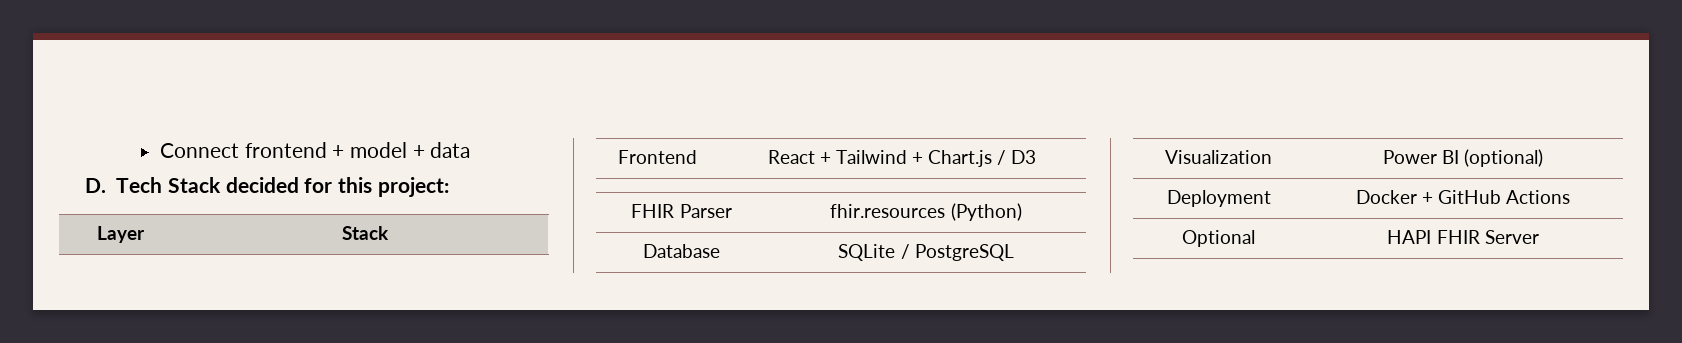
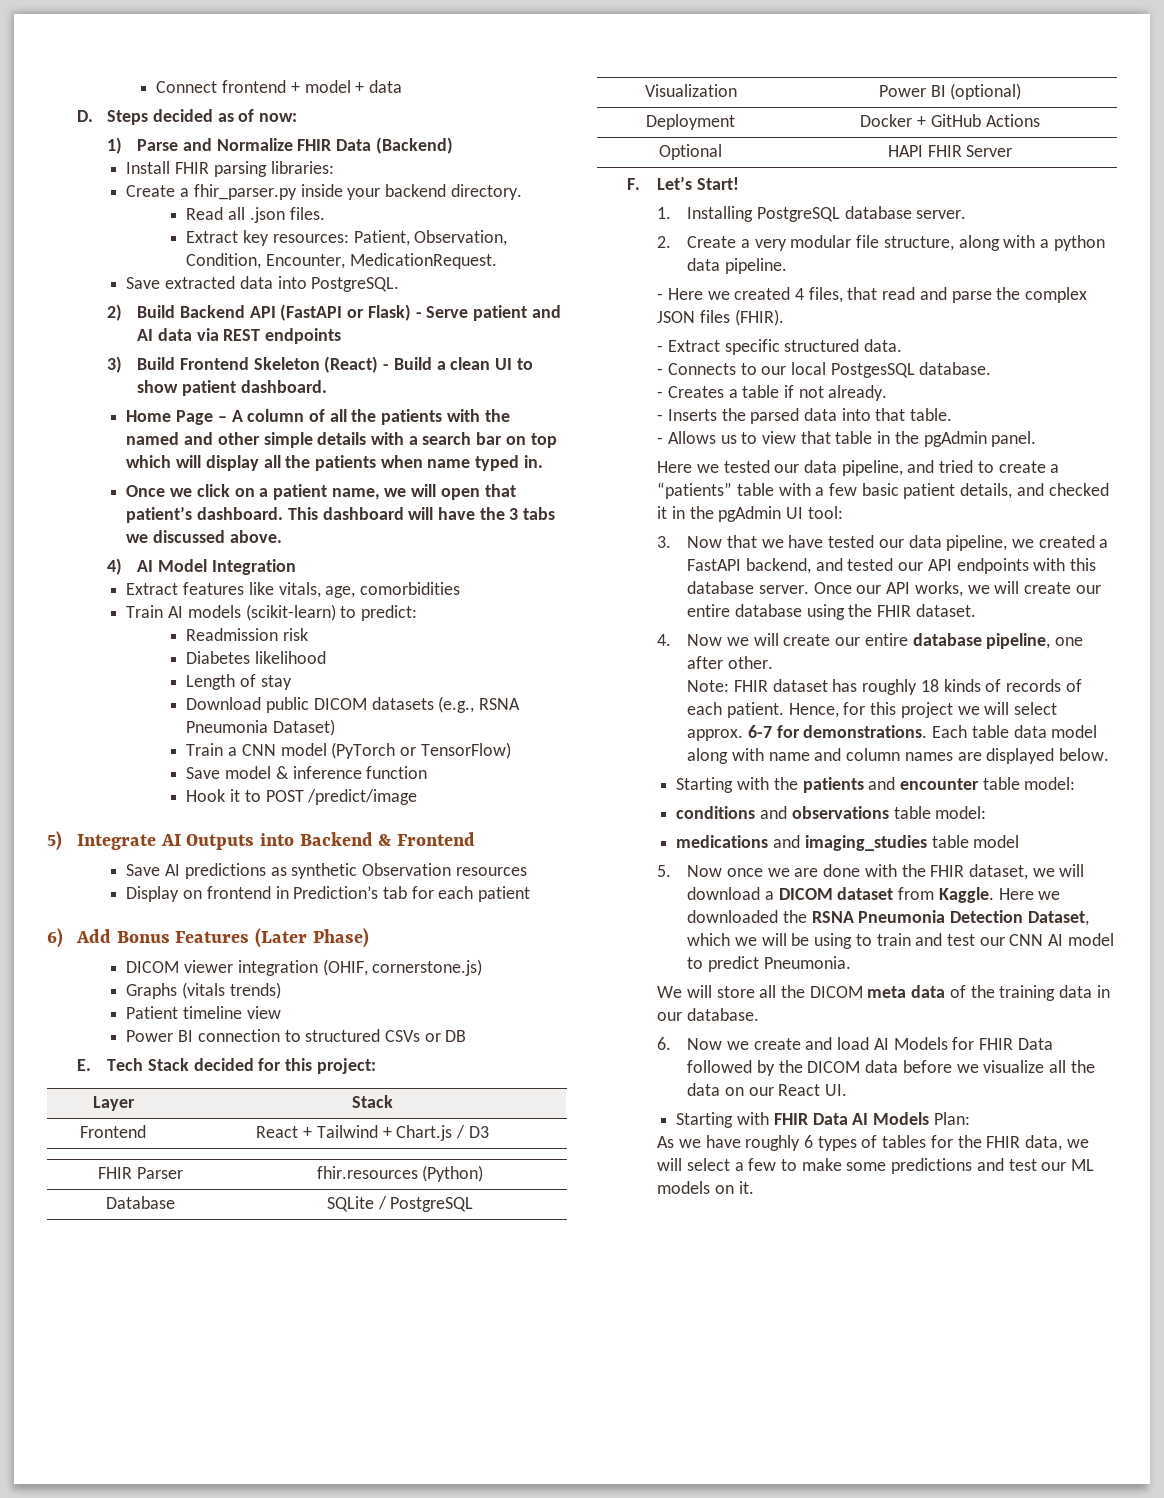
(106, 185) none -> [107,109,298,125] [107,137,453,154] [126,161,334,177] [126,184,522,200] [186,207,325,223] [186,230,508,246] [186,253,497,269] [126,276,400,292] [107,304,561,321] [137,328,342,344] [107,356,533,373] [137,380,327,396] [126,409,510,425] [126,432,557,448] [126,455,543,471] [126,484,516,500] [126,506,556,523] [126,530,282,543] [107,558,296,575] [126,582,460,598] [126,604,417,621] [186,628,309,641] [186,651,327,664] [186,674,292,690] [186,696,521,713] [186,719,336,736] [186,742,511,759] [186,766,428,779] [186,789,418,805] [47,831,476,851] [126,863,527,879] [126,886,531,902] [47,928,369,948] [126,959,483,976] [126,982,281,999] [126,1006,281,1019] [126,1029,467,1042] [77,1059,92,1071] Steps decided as of now: // 1) Parse and Normalize FHIR Data (Backend) // Install FHIR parsing libraries: // Create a fhir_parser.py inside your backend directory. // Read all .json files. // Extract key resources: Patient, Observation, Condition, Encounter, MedicationRequest. // Save extracted data into PostgreSQL. // 2) Build Backend API (FastAPI or Flask) - Serve patient and AI data via REST endpoints // 3) Build Frontend Skeleton (React) - Build a clean UI to show patient dashboard. // Home Page – A column of all the patients with the named and other simple details with a search bar on top which will display all the patients when name typed in. // Once we click on a patient name, we will open that patient’s dashboard. This dashboard will have the 3 tabs we discussed above. // 4) AI Model Integration // Extract features like vitals, age, comorbidities // Train AI models (scikit-learn) to predict: // Readmission risk // Diabetes likelihood // Length of stay // Download public DICOM datasets (e.g., RSNA Pneumonia Dataset) // Train a CNN model (PyTorch or TensorFlow) // Save model & inference function // Hook it to POST /predict/image // 5) Integrate AI Outputs into Backend & Frontend // Save AI predictions as synthetic Observation resources // Display on frontend in Prediction’s tab for each patient // 6) Add Bonus Features (Later Phase) // DICOM viewer integration (OHIF, cornerstone.js) // Graphs (vitals trends) // Patient timeline view // Power BI connection to structured CSVs or DB // E.
(1539, 237) none -> [627,176,739,190] [657,206,967,222] [657,235,1105,251] [687,258,787,274] [657,287,1088,303] [657,309,784,326] [657,339,903,355] [657,362,992,378] [657,385,888,401] [657,408,953,424] [657,431,1037,447] [657,460,1060,476] [657,482,1109,499] [657,506,843,522] [657,535,1109,551] [687,558,1096,574] [687,581,1101,597] [687,604,976,620] [657,633,1083,649] [687,656,773,669] [687,679,1082,695] [687,702,1057,718] [687,725,1098,741] [687,748,1109,764] [676,777,1076,793] [676,806,987,819] [676,835,1020,851] [657,864,1085,880] [687,887,1061,903] [687,910,1089,926] [687,933,1114,949] [687,956,851,972] [657,985,1110,1001] [657,1008,759,1021] [657,1037,1053,1050] [687,1060,1095,1076] [687,1083,848,1096] [676,1112,970,1128] [657,1135,1089,1151] [657,1158,1095,1174] [657,1181,754,1194] // F. Let’s Start! // 1. Installing PostgreSQL database server. // 2. Create a very modular file structure, along with a python data pipeline. // - Here we created 4 files, that read and parse the complex JSON files (FHIR). // - Extract specific structured data. // - Connects to our local PostgesSQL database. // - Creates a table if not already. // - Inserts the parsed data into that table. // - Allows us to view that table in the pgAdmin panel. // Here we tested our data pipeline, and tried to create a “patients” table with a few basic patient details, and checked it in the pgAdmin UI tool: // 3. Now that we have tested our data pipeline, we created a FastAPI backend, and tested our API endpoints with this database server. Once our API works, we will create our entire database using the FHIR dataset. // 4. Now we will create our entire database pipeline, one after other. // Note: FHIR dataset has roughly 18 kinds of records of each patient. Hence, for this project we will select approx. 6-7 for demonstrations. Each table data model along with name and column names are displayed below. // Starting with the patients and encounter table model: // conditions and observations table model: // medications and imaging_studies table model // 5. Now once we are done with the FHIR dataset, we will download a DICOM dataset from Kaggle. Here we downloaded the RSNA Pneumonia Detection Dataset, which we will be using to train and test our CNN AI model to predict Pneumonia. // We will store all the DICOM meta data of the training data in our database. // 6. Now we create and load AI Models for FHIR Data followed by the DICOM data before we visualize all the data on our React UI. // Starting with FHIR Data AI Models Plan: // As we have roughly 6 types of tables for the FHIR data, we will select a few to make some predictions and test our ML models on it.

